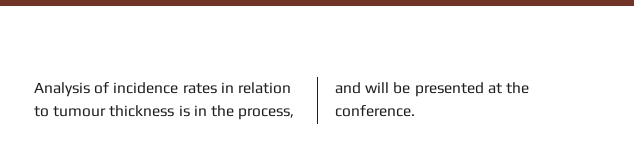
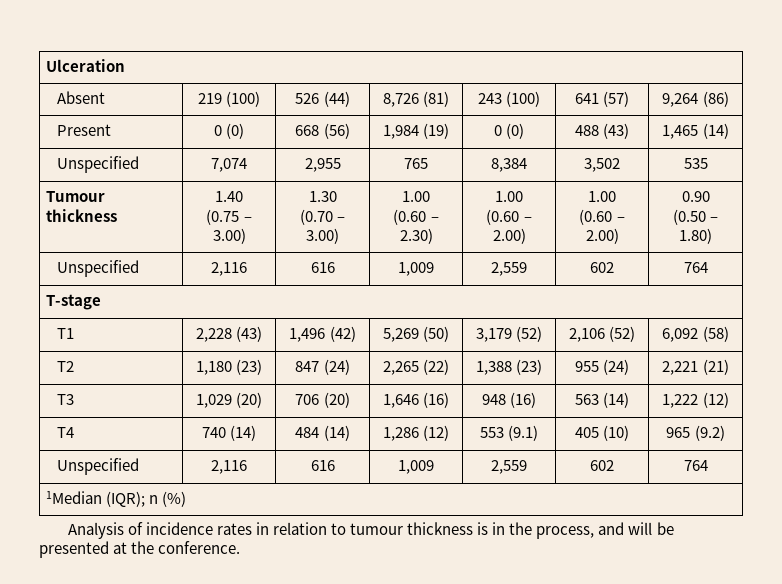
(34, 89) none -> [46,59,126,72] [56,91,105,104] [197,91,261,107] [295,91,350,107] [382,91,450,107] [477,91,541,107] [574,91,630,107] [662,91,729,107] [56,124,111,136] [213,123,245,139] [295,123,350,139] [382,123,450,139] [493,123,525,139] [574,123,630,139] [662,123,729,139] [56,156,139,173] [211,158,247,172] [304,158,341,172] [404,158,428,169] [491,158,527,172] [584,158,620,172] [683,158,708,169] [46,191,106,202] [46,209,118,222] [215,191,243,202] [206,209,252,225] [212,228,246,244] [308,191,337,202] [299,209,346,225] [306,228,339,244] [402,191,430,202] [393,209,439,225] [399,228,433,244] [495,191,523,202] [486,209,532,225] [492,228,526,244] [588,191,616,202] [579,209,625,225] [585,228,619,244] [681,191,710,202] [672,209,719,225] [679,228,712,244] [56,260,139,277] [211,262,247,276] [310,262,335,273] [398,262,434,276] [491,262,527,276] [590,262,614,273] [683,262,708,273] [46,294,102,310] [56,328,74,339] [195,326,263,342] [289,326,356,342] [382,326,450,342] [475,326,543,342] [568,326,636,342] [662,326,729,342] [56,361,74,372] [195,359,263,375] [295,359,350,375] [382,359,450,375] [475,359,543,375] [574,359,630,375] [662,359,729,375] [56,394,74,405] [195,392,263,408] [295,392,350,408] [382,392,450,408] [481,392,537,408] [574,392,630,408] [662,392,729,408] [56,427,74,438] [201,425,257,441] [295,425,350,441] [382,425,450,441] [479,425,539,441] [574,425,630,441] [666,425,725,441] [56,458,139,475] [211,460,247,474] [310,460,335,471] [398,460,434,474] [491,460,527,474] [590,460,614,471] [683,460,708,471] [46,491,187,507] Ulceration // Absent | 219 (100) | 526 (44) | 8,726 (81) | 243 (100) | 641 (57) | 9,264 (86) // Present | 0 (0) | 668 (56) | 1,984 (19) | 0 (0) | 488 (43) | 1,465 (14) // Unspecified | 7,074 | 2,955 | 765 | 8,384 | 3,502 | 535 // Tumour thickness | 1.40 // (0.75 – 3.00) | 1.30 // (0.70 – 3.00) | 1.00 // (0.60 – 2.30) | 1.00 // (0.60 – 2.00) | 1.00 // (0.60 – 2.00) | 0.90 // (0.50 – 1.80) // Unspecified | 2,116 | 616 | 1,009 | 2,559 | 602 | 764 // T-stage // T1 | 2,228 (43) | 1,496 (42) | 5,269 (50) | 3,179 (52) | 2,106 (52) | 6,092 (58) // T2 | 1,180 (23) | 847 (24) | 2,265 (22) | 1,388 (23) | 955 (24) | 2,221 (21) // T3 | 1,029 (20) | 706 (20) | 1,646 (16) | 948 (16) | 563 (14) | 1,222 (12) // T4 | 740 (14) | 484 (14) | 1,286 (12) | 553 (9.1) | 405 (10) | 965 (9.2) // Unspecified | 2,116 | 616 | 1,009 | 2,559 | 602 | 764 // 1Median (IQR); n (%) //

